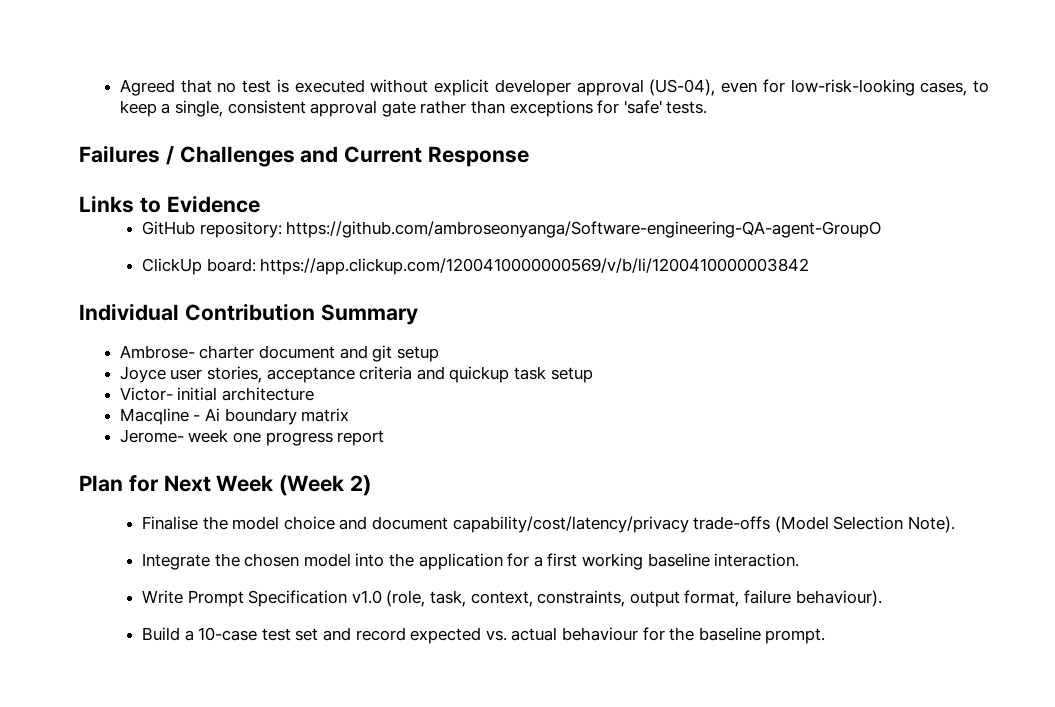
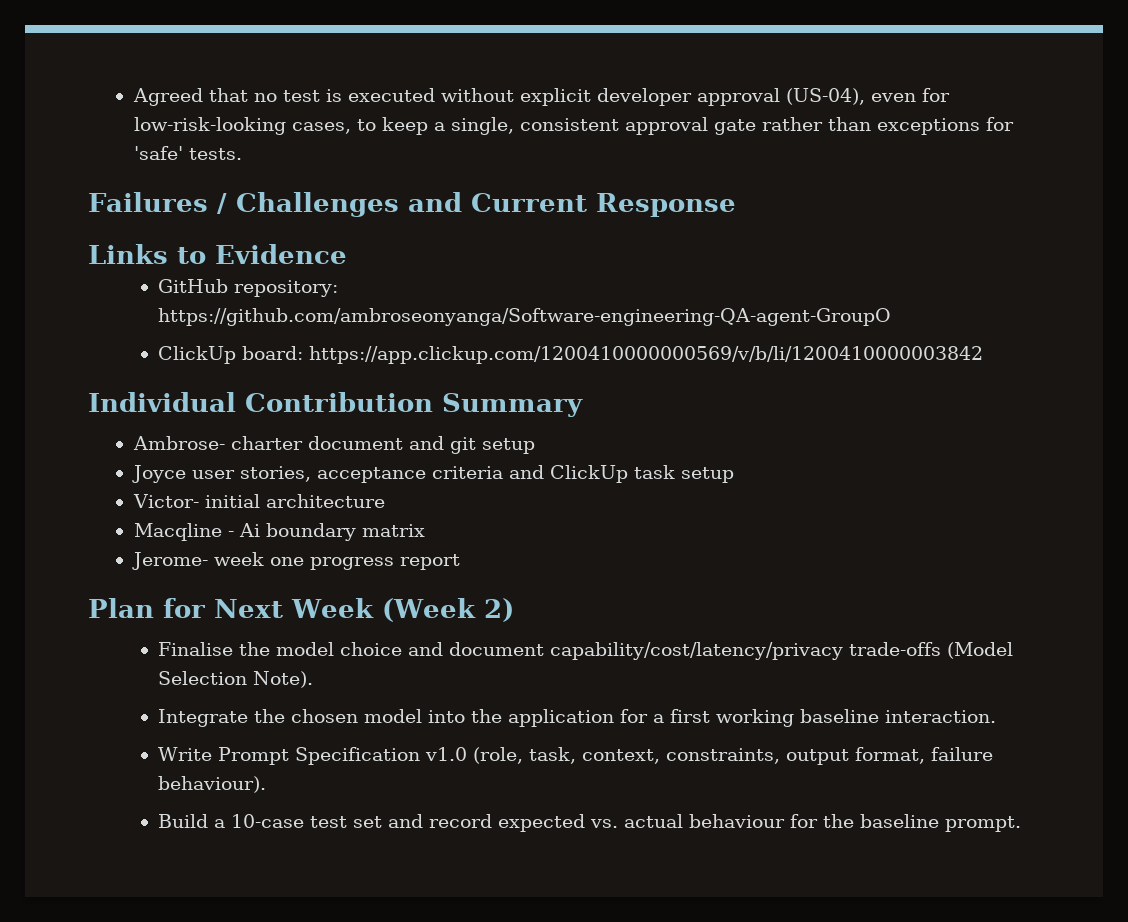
[449,366,510,383] quickup -> [549,465,628,483] ClickUp

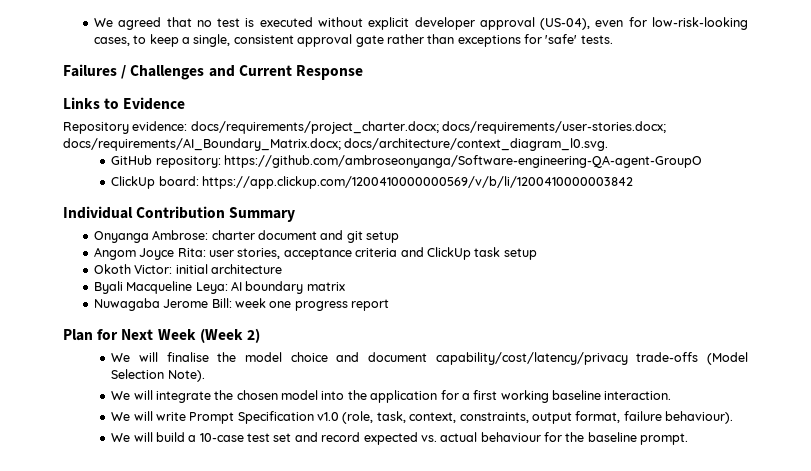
[132,88,203,106] Agreed -> [93,17,162,30] We agreed
(347, 254) none -> [63,121,667,134] [63,138,609,151] // Repository evidence: docs/requirements/project_charter.docx; docs/requirements/user-stories.docx; docs/requirements/AI_Boundary_Matrix.docx; docs/architecture/context_diagram_l0.svg.
[132,436,225,450] Ambrose- -> [93,230,209,243] Onyanga Ambrose:
[131,465,186,483] Joyce -> [93,247,206,260] Angom Joyce Rita:
[132,494,199,508] Victor- -> [93,264,173,274] Okoth Victor:
[133,523,260,541] Macqline - Ai -> [93,281,243,294] Byali Macqueline Leya: AI
[131,552,208,570] Jerome- -> [93,298,232,311] Nuwagaba Jerome Bill:
[158,642,234,656] Finalise -> [111,352,209,362] We will finalise
[158,709,249,727] Integrate -> [111,390,211,403] We will integrate
[158,747,213,761] Write -> [111,411,186,421] We will write
[158,814,209,828] Build -> [111,432,185,442] We will build

